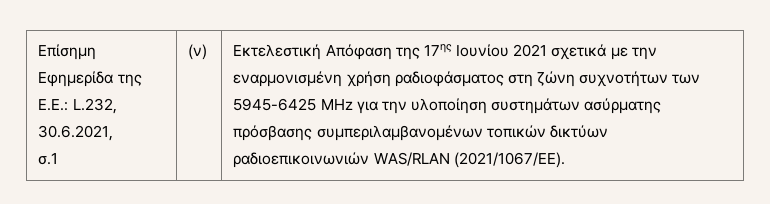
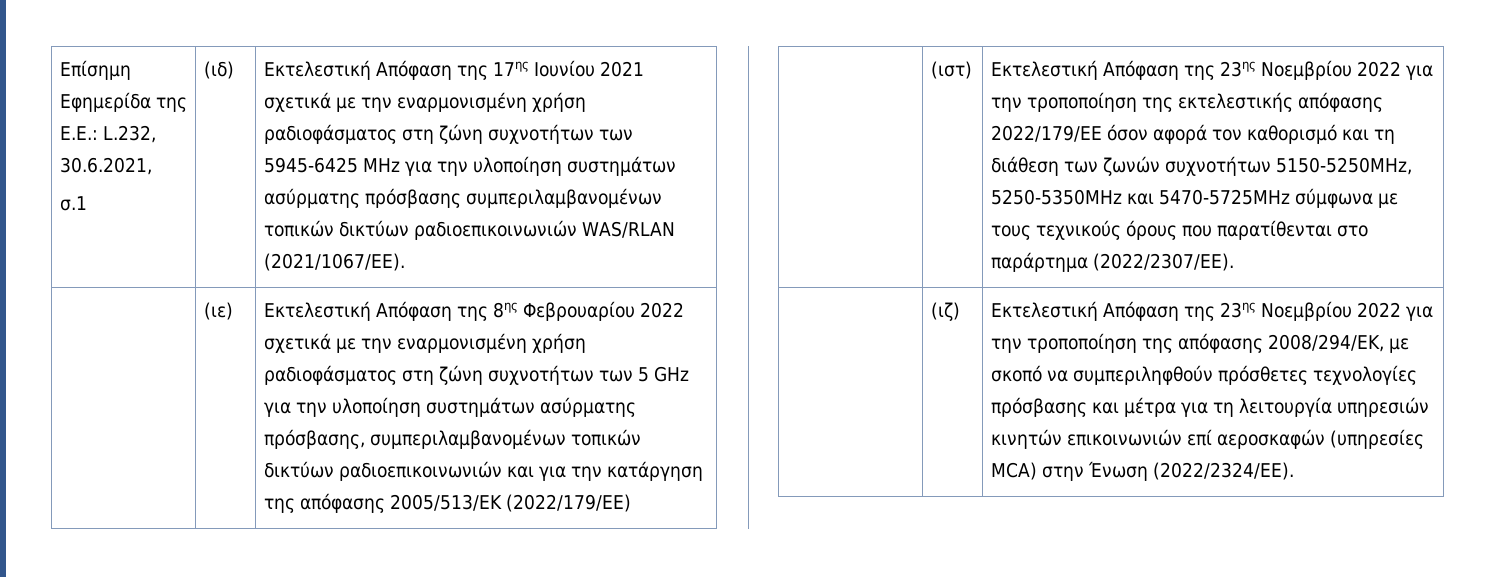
[188,44,208,60] (ν) -> [203,61,234,79] (ιδ)
(565, 160) none -> [203,302,233,320] [263,301,684,321] [263,333,586,353] [263,365,689,385] [263,397,636,417] [263,429,641,449] [263,461,703,481] [263,493,631,513] [930,61,972,79] [990,60,1433,80] [990,92,1383,112] [990,124,1395,144] [990,156,1412,176] [990,188,1398,208] [990,220,1368,240] [990,252,1234,272] [930,302,960,321] [990,301,1433,321] [990,333,1409,353] [990,365,1417,385] [990,397,1429,417] [990,429,1424,449] [990,461,1294,481] // | (ιε) | Εκτελεστική Απόφαση της 8ης Φεβρουαρίου 2022 σχετικά με την εναρμονισμένη χρήση ραδιοφάσματος στη ζώνη συχνοτήτων των 5 GHz για την υλοποίηση συστημάτων ασύρματης πρόσβασης, συμπεριλαμβανομένων τοπικών δικτύων ραδιοεπικοινωνιών και για την κατάργηση της απόφασης 2005/513/ΕΚ (2022/179/ΕΕ) // | (ιστ) | Εκτελεστική Απόφαση της 23ης Νοεμβρίου 2022 για την τροποποίηση της εκτελεστικής απόφασης 2022/179/ΕΕ όσον αφορά τον καθορισμό και τη διάθεση των ζωνών συχνοτήτων 5150-5250MHz, 5250-5350MHz και 5470-5725MHz σύμφωνα με τους τεχνικούς όρους που παρατίθενται στο παράρτημα (2022/2307/ΕΕ). // | (ιζ) | Εκτελεστική Απόφαση της 23ης Νοεμβρίου 2022 για την τροποποίηση της απόφασης 2008/294/ΕΚ, με σκοπό να συμπεριληφθούν πρόσθετες τεχνολογίες πρόσβασης και μέτρα για τη λειτουργία υπηρεσιών κινητών επικοινωνιών επί αεροσκαφών (υπηρεσίες MCA) στην Ένωση (2022/2324/ΕΕ).

